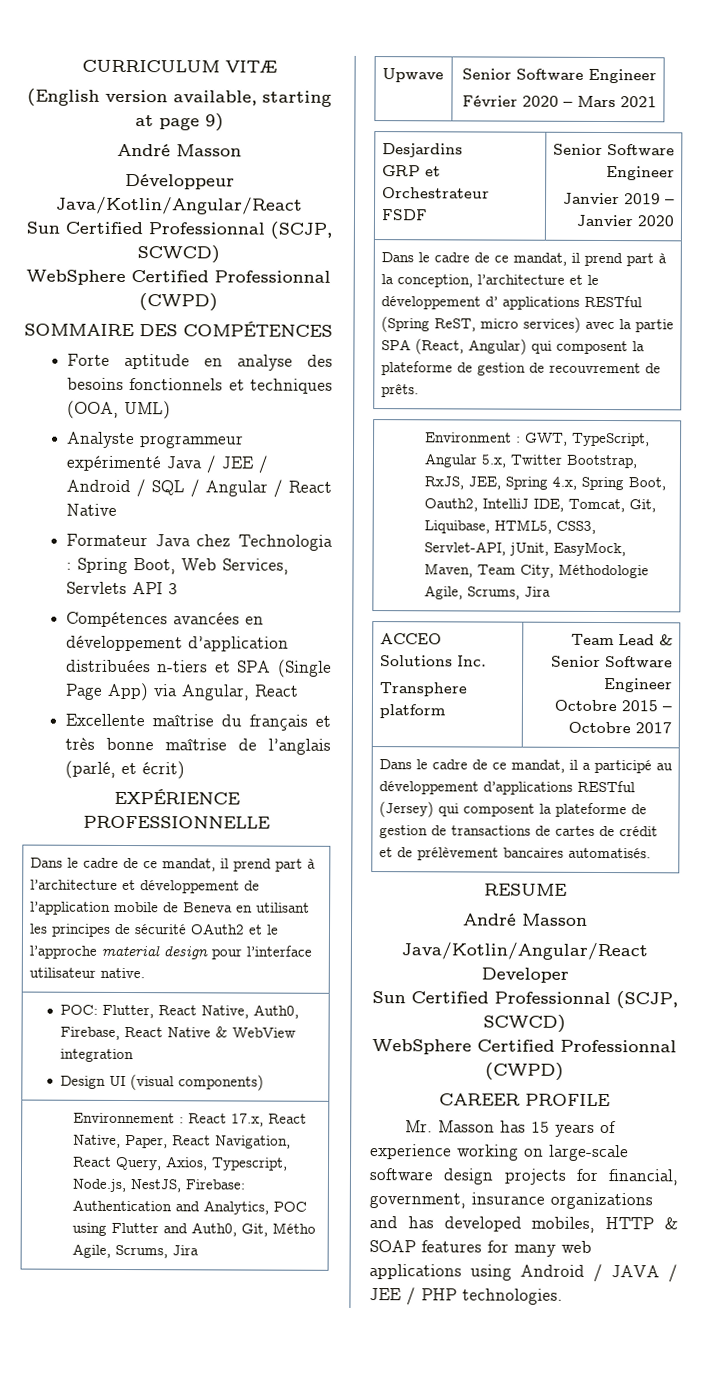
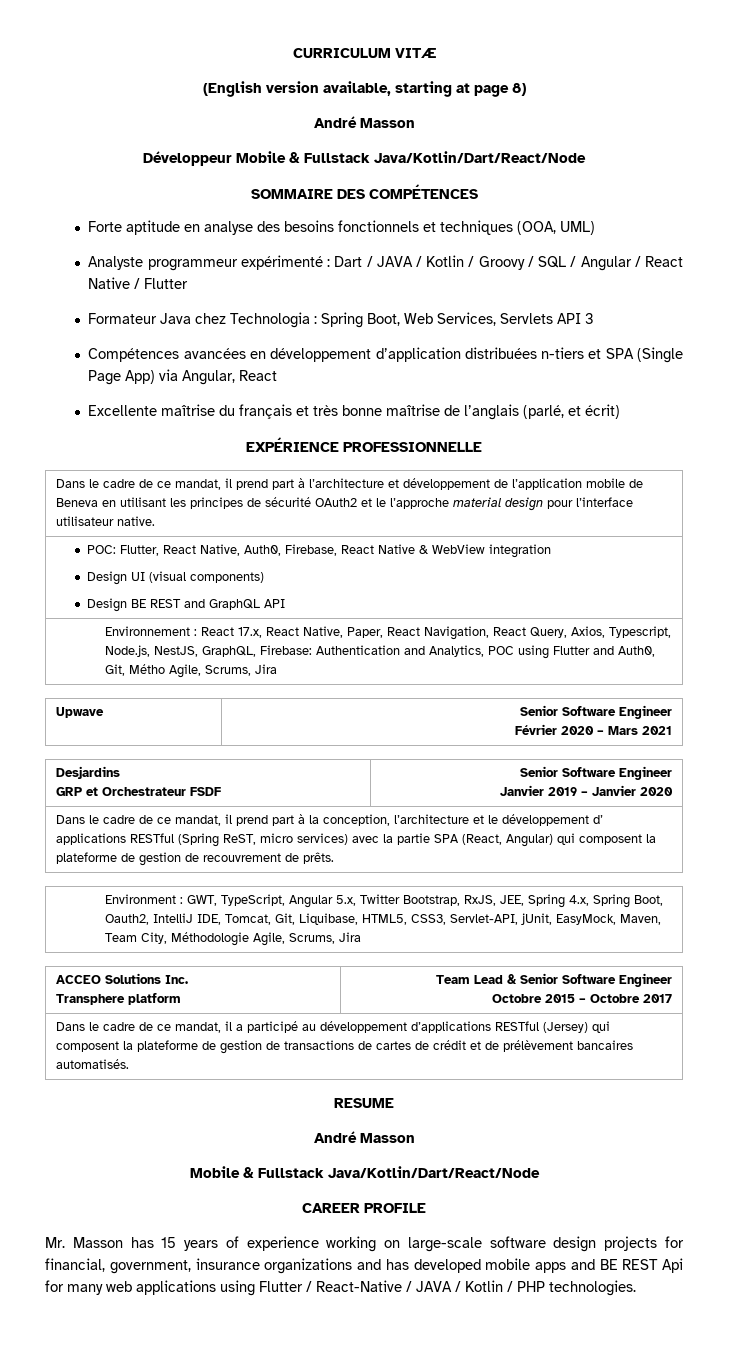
[205,113,224,132] 9) -> [511,83,526,96] 8)
[56,196,303,215] [25,221,332,239] [137,245,220,264] [26,269,331,286] [139,293,218,312] Java/Kotlin/Angular/React // Sun Certified Professionnal (SCJP, SCWCD) // WebSphere Certified Professionnal (CWPD) -> [236,151,586,163] Mobile & Fullstack Java/Kotlin/Dart/React/Node
[165,455,268,474] [65,479,131,493] Java / JEE / Android -> [327,255,525,270] : Dart / JAVA / Kotlin / Groovy
(117, 509) none -> [134,278,189,289] / Flutter
(265, 1082) none -> [86,598,285,612] // Design BE REST and GraphQL API
(182, 1186) none -> [202,646,257,657] GraphQL,
[401,942,648,961] [480,967,569,983] [371,991,678,1009] [483,1014,566,1033] [372,1039,677,1055] [485,1062,564,1081] Java/Kotlin/Angular/React Developer // Sun Certified Professionnal (SCJP, SCWCD) // WebSphere Certified Professionnal (CWPD) -> [189,1166,540,1178] Mobile & Fullstack Java/Kotlin/Dart/React/Node
[531,1216,678,1233] [369,1240,482,1253] mobiles, HTTP & SOAP features -> [485,1258,683,1273] mobile apps and BE REST Api
[520,1263,678,1283] [369,1288,401,1301] Android / JAVA / JEE -> [259,1280,503,1292] Flutter / React-Native / JAVA / Kotlin

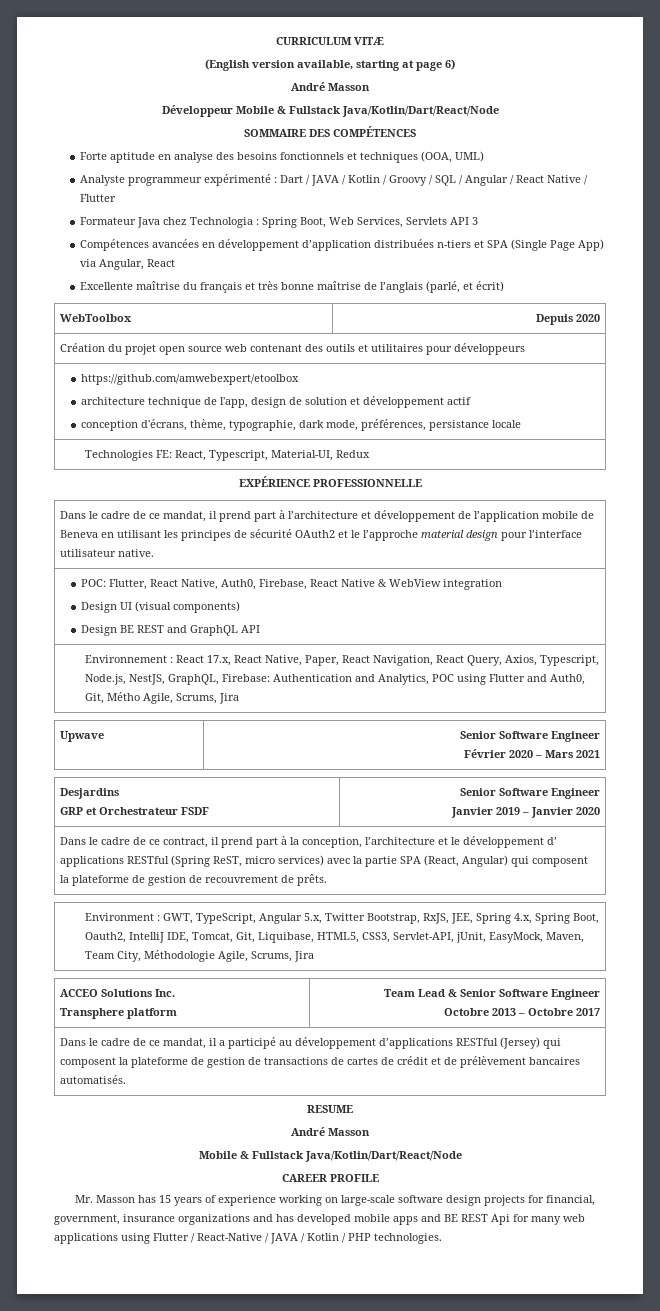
[511,83,526,96] 8) -> [445,59,455,70] 6)
(621, 411) none -> [60,314,133,322] [535,314,600,325] [60,343,526,355] [80,374,299,385] [80,396,471,408] [80,419,521,431] [84,450,370,461] // WebToolbox | Depuis 2020 // Création du projet open source web contenant des outils et utilitaires pour développeurs // https://github.com/amwebexpert/etoolbox // architecture technique de l'app, design de solution et développement actif // conception d'écrans, thème, typographie, dark mode, préférences, persistance locale // Technologies FE: React, Typescript, Material-UI, Redux
[174,815,221,826] mandat, -> [163,837,209,848] contract,
[545,994,576,1003] 2015 -> [491,1008,516,1016] 2013

